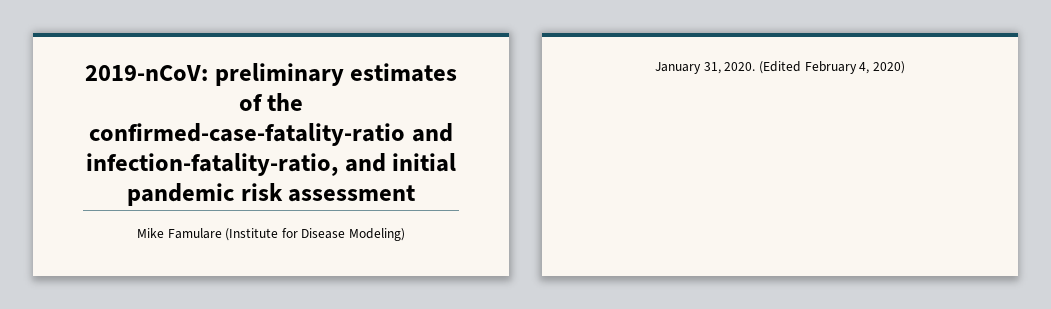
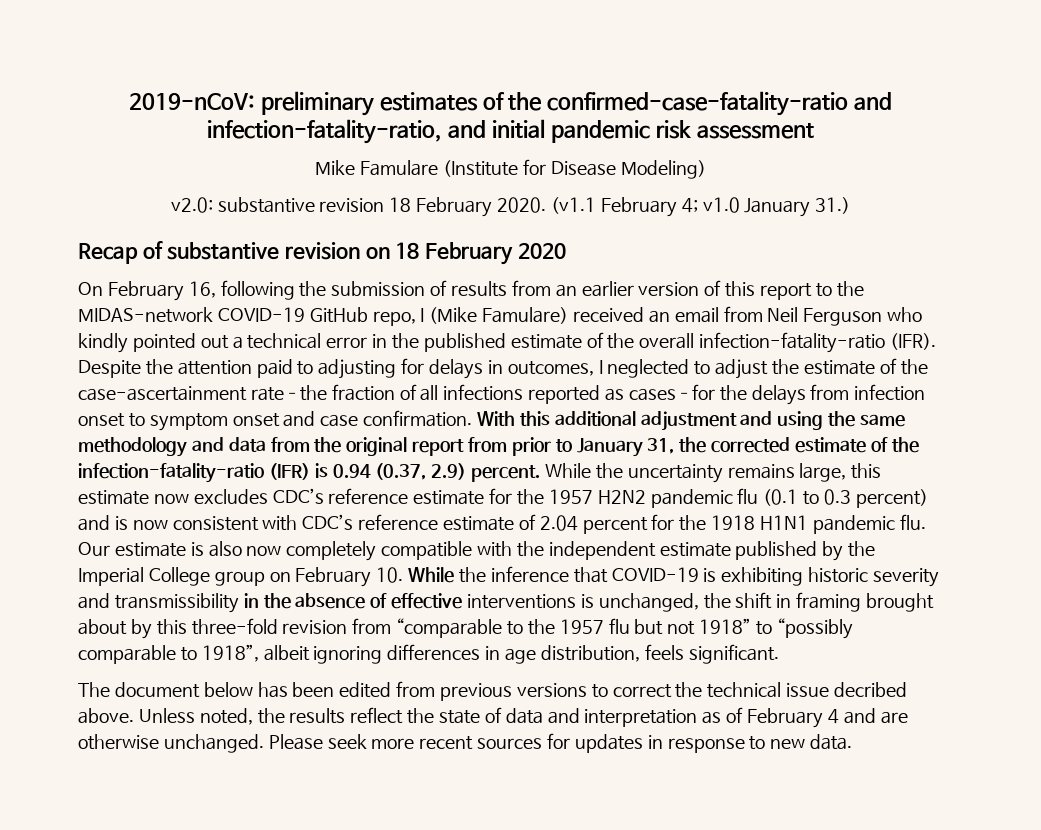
[655,61,905,74] January 31, 2020. (Edited February 4, 2020) -> [170,197,851,217] [78,241,566,265] [78,280,864,301] [78,306,923,326] [78,332,937,353] [78,358,928,379] [78,384,926,405] [78,410,905,431] [78,437,919,457] [78,463,882,483] [78,488,928,508] [78,514,926,534] [78,541,876,561] [78,566,940,587] [78,592,934,613] [78,618,853,639] [78,644,779,664] [78,681,908,701] [78,707,908,728] [78,733,853,753] v2.0: substantive revision 18 February 2020. (v1.1 February 4; v1.0 January 31.) // Recap of substantive revision on 18 February 2020 // On February 16, following the submission of results from an earlier version of this report to the MIDAS-network COVID-19 GitHub repo, I (Mike Famulare) received an email from Neil Ferguson who kindly pointed out a technical error in the published estimate of the overall infection-fatality-ratio (IFR). Despite the attention paid to adjusting for delays in outcomes, I neglected to adjust the estimate of the case-ascertainment rate–the fraction of all infections reported as cases–for the delays from infection onset to symptom onset and case confirmation. With this additional adjustment and using the same methodology and data from the original report from prior to January 31, the corrected estimate of the infection-fatality-ratio (IFR) is 0.94 (0.37, 2.9) percent. While the uncertainty remains large, this estimate now excludes CDC’s reference estimate for the 1957 H2N2 pandemic flu (0.1 to 0.3 percent) and is now consistent with CDC’s reference estimate of 2.04 percent for the 1918 H1N1 pandemic flu. Our estimate is also now completely compatible with the independent estimate published by the Imperial College group on February 10. While the inference that COVID-19 is exhibiting historic severity and transmissibility in the absence of effective interventions is unchanged, the shift in framing brought about by this three-fold revision from “comparable to the 1957 flu but not 1918” to “possibly comparable to 1918”, albeit ignoring differences in age distribution, feels significant. // The document below has been edited from previous versions to correct the technical issue decribed above. Unless noted, the results reflect the state of data and interpretation as of February 4 and are otherwise unchanged. Please seek more recent sources for updates in response to new data.

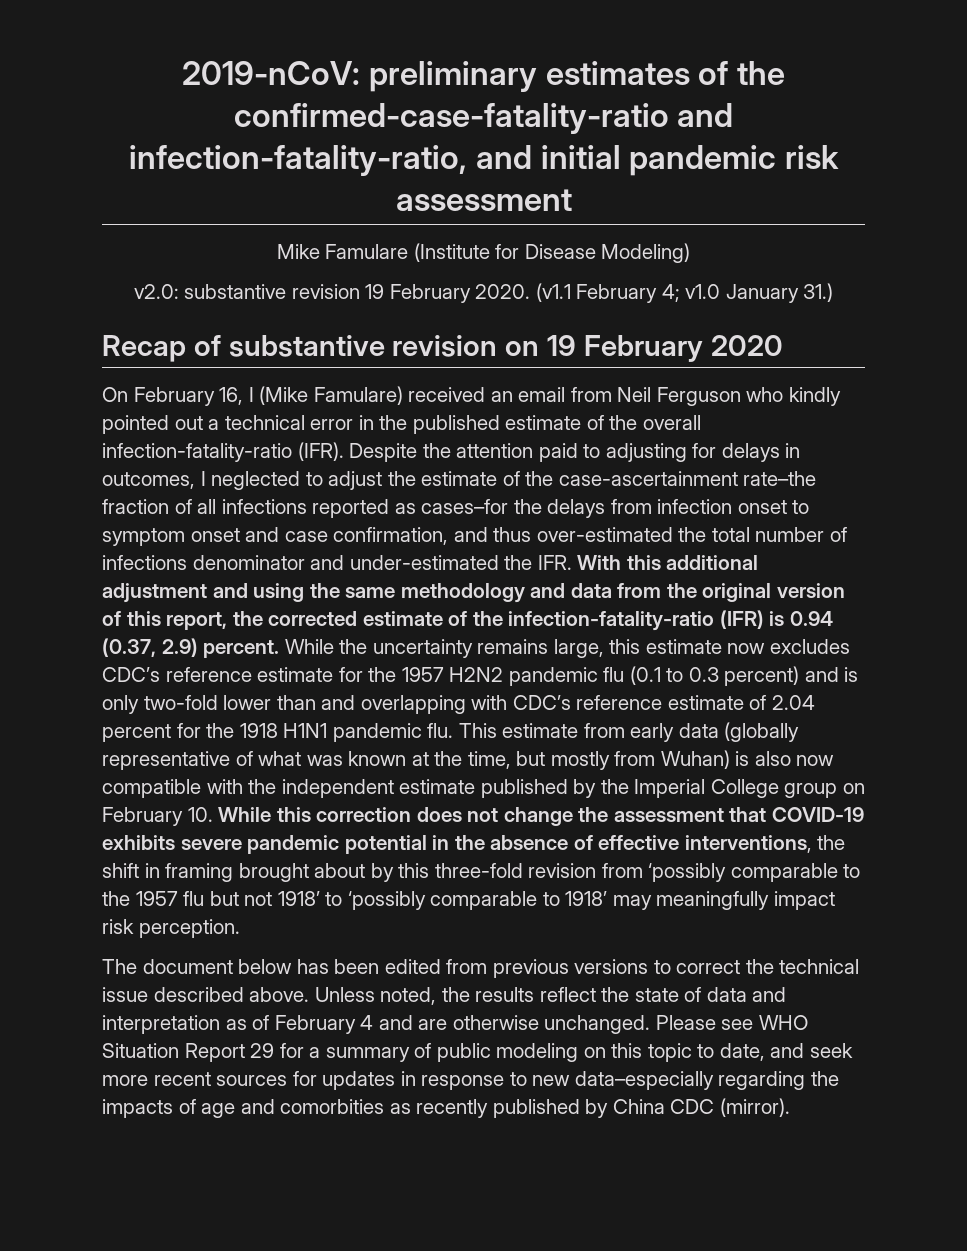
[389,197,412,212] 18 -> [365,284,385,299] 19
[395,242,420,259] 18 -> [547,335,577,356] 19
[220,280,864,300] [78,307,416,326] following the submission of results from an earlier version of this report to the MIDAS-network COVID-19 GitHub repo, -> (244, 396) none
[363,410,473,427] confirmation. -> [333,527,847,545] [102,555,572,570] confirmation, and thus over-estimated the total number of infections denominator and under-estimated the IFR.
[412,437,675,457] report from prior to January 31, -> [776,583,845,598] [102,611,228,630] version of this report,
[132,516,259,531] now consistent -> [102,695,466,714] only two-fold lower than and overlapping
[78,542,186,557] Our estimate -> [458,722,800,742] [102,750,730,770] This estimate from early data (globally representative of what was known at the time, but mostly from Wuhan)
[286,541,377,561] completely -> (835, 760) none
[459,566,940,587] [78,593,239,613] the inference that COVID-19 is exhibiting historic severity and transmissibility -> [276,807,864,826] [102,835,427,854] this correction does not change the assessment that COVID-19 exhibits severe pandemic potential
[466,593,699,612] interventions is unchanged, -> [684,835,812,853] interventions,
[396,618,503,638] “comparable -> [648,863,838,882] ‘possibly comparable
[699,618,853,639] [78,644,779,664] 1918” to “possibly comparable to 1918”, albeit ignoring differences in age distribution, feels significant. -> [277,891,835,910] [102,919,240,938] 1918’ to ‘possibly comparable to 1918’ may meaningfully impact risk perception.
[834,682,908,697] decribed -> [153,987,244,1002] described
(323, 742) none -> [721,1015,808,1030] [102,1043,805,1062] see WHO Situation Report 29 for a summary of public modeling on this topic to date, and
[810,734,853,750] data. -> [574,1071,839,1090] [102,1098,790,1118] data–especially regarding the impacts of age and comorbities as recently published by China CDC (mirror).

